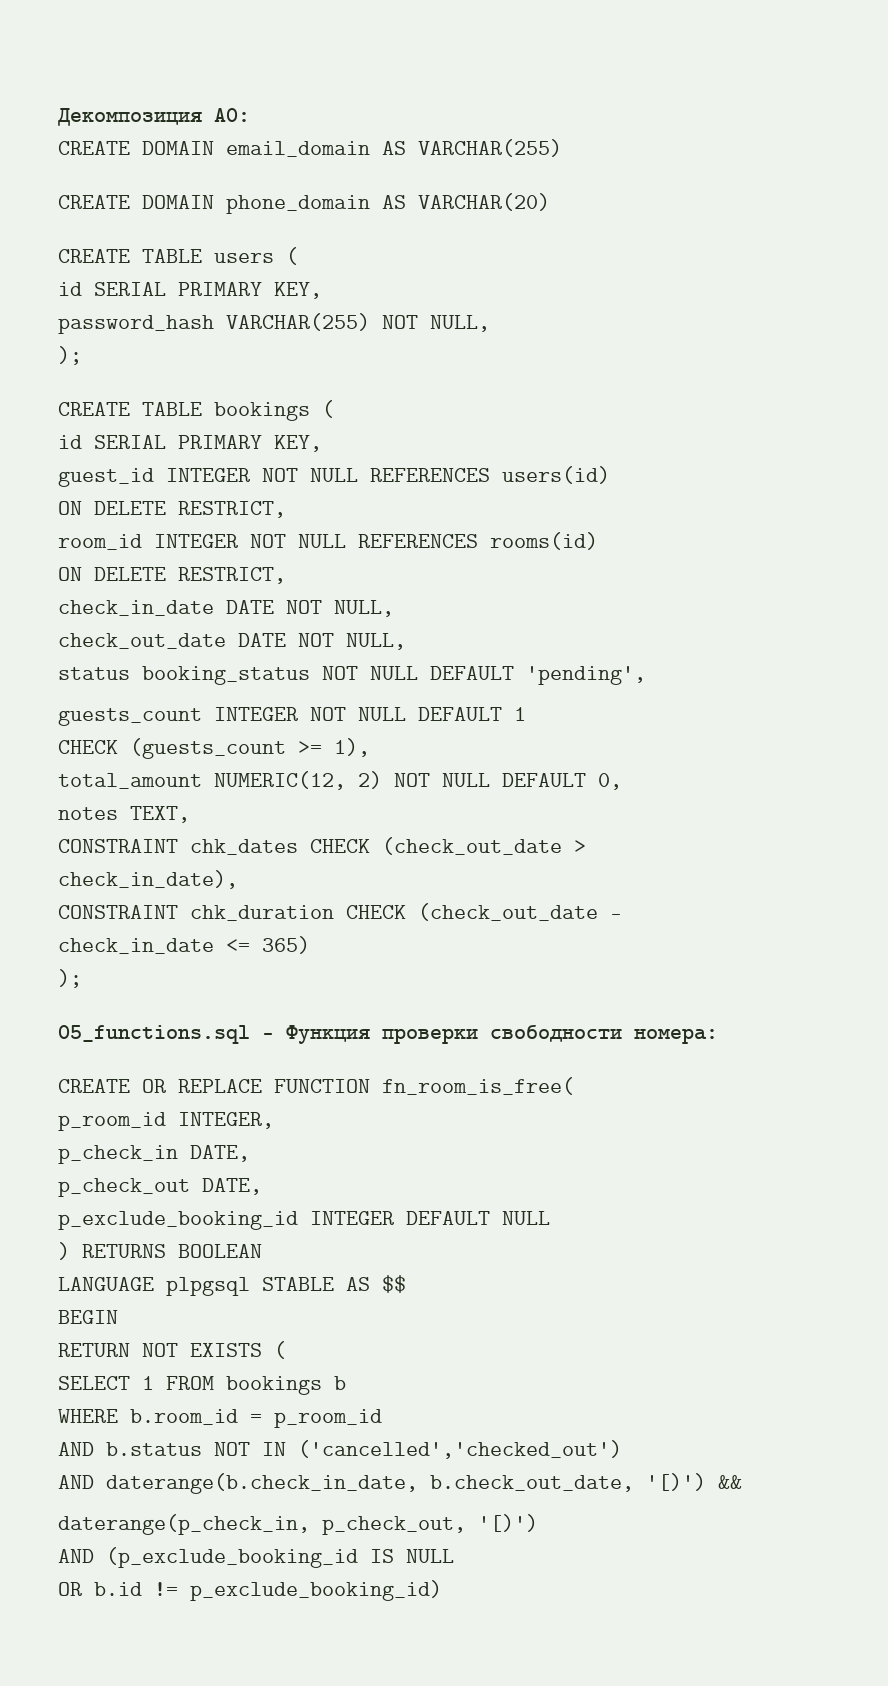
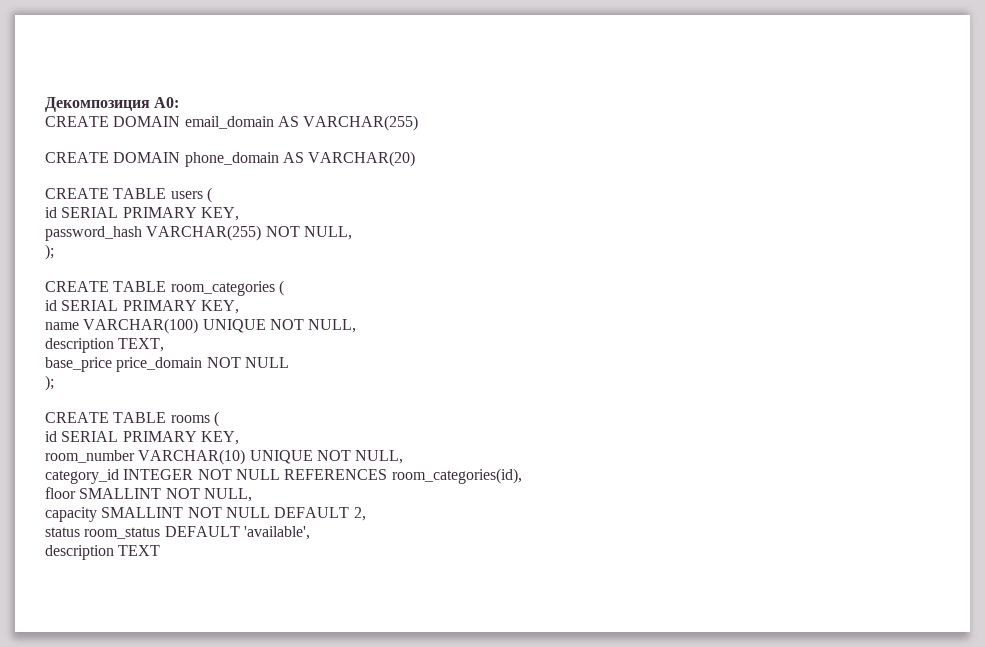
[214,400,334,421] [58,435,322,452] [58,466,610,487] [58,501,286,518] [58,532,598,550] [58,567,286,584] [58,600,394,617] [58,633,406,650] [58,666,646,685] [58,707,526,726] [58,738,370,759] [58,771,622,790] [58,806,190,823] [58,837,586,855] [58,870,238,889] [58,903,622,921] [58,936,310,954] [58,969,82,988] [58,1025,718,1044] [58,1077,574,1095] [58,1112,274,1131] [58,1145,250,1164] [58,1178,262,1197] [58,1211,550,1230] [58,1242,262,1260] [58,1275,406,1296] [58,1310,118,1324] [58,1341,286,1359] [58,1376,346,1395] [58,1409,382,1428] [58,1440,622,1459] [58,1473,742,1494] [58,1514,538,1535] [58,1547,454,1568] [58,1580,442,1601] bookings ( // id SERIAL PRIMARY KEY, // guest_id INTEGER NOT NULL REFERENCES users(id) // ON DELETE RESTRICT, // room_id INTEGER NOT NULL REFERENCES rooms(id) // ON DELETE RESTRICT, // check_in_date DATE NOT NULL, // check_out_date DATE NOT NULL, // status booking_status NOT NULL DEFAULT 'pending', // guests_count INTEGER NOT NULL DEFAULT 1 // CHECK (guests_count >= 1), // total_amount NUMERIC(12, 2) NOT NULL DEFAULT 0, // notes TEXT, // CONSTRAINT chk_dates CHECK (check_out_date > check_in_date), // CONSTRAINT chk_duration CHECK (check_out_date - check_in_date <= 365) // ); // 05_functions.sql — Функция проверки свободности номера: // CREATE OR REPLACE FUNCTION fn_room_is_free( // p_room_id INTEGER, // p_check_in DATE, // p_check_out DATE, // p_exclude_booking_id INTEGER DEFAULT NULL // ) RETURNS BOOLEAN // LANGUAGE plpgsql STABLE AS $$ // BEGIN // RETURN NOT EXISTS ( // SELECT 1 FROM bookings b // WHERE b.room_id = p_room_id // AND b.status NOT IN ('cancelled','checked_out') // AND daterange(b.check_in_date, b.check_out_date, '[)') && // daterange(p_check_in, p_check_out, '[)') // AND (p_exclude_booking_id IS NULL // OR b.id != p_exclude_booking_id) -> [170,280,284,296] [45,300,239,314] [45,318,357,334] [45,338,165,353] [45,357,289,372] [45,375,54,391] [45,411,219,427] [45,431,239,445] [45,449,404,465] [45,468,522,484] [45,487,252,502] [45,507,366,522] [45,526,310,540] [45,545,161,560] room_categories ( // id SERIAL PRIMARY KEY, // name VARCHAR(100) UNIQUE NOT NULL, // description TEXT, // base_price price_domain NOT NULL // ); // CREATE TABLE rooms ( // id SERIAL PRIMARY KEY, // room_number VARCHAR(10) UNIQUE NOT NULL, // category_id INTEGER NOT NULL REFERENCES room_categories(id), // floor SMALLINT NOT NULL, // capacity SMALLINT NOT NULL DEFAULT 2, // status room_status DEFAULT 'available', // description TEXT

